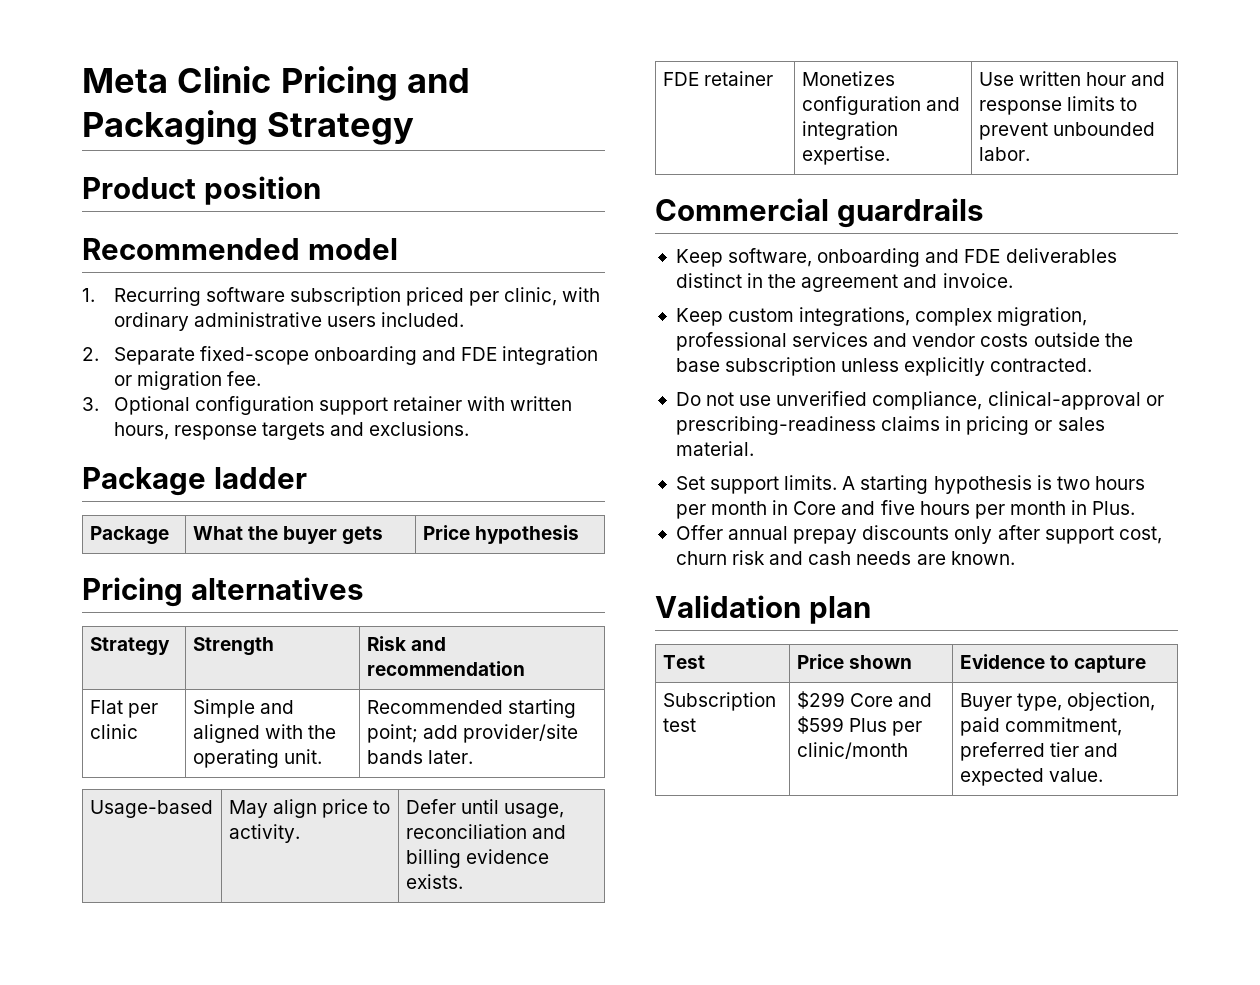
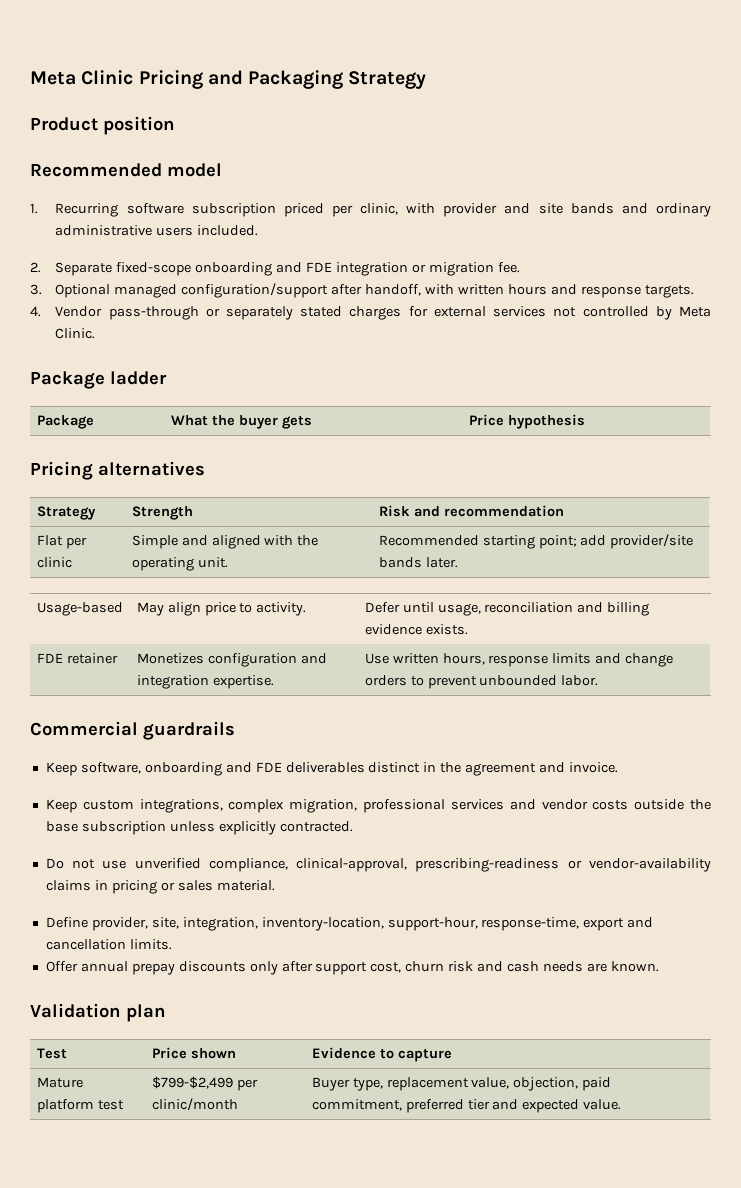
(601, 294) none -> [443,203,648,217] provider and site bands and
[194,396,573,415] [113,421,470,440] configuration support retainer with written hours, response targets and exclusions. -> [114,283,694,298] [30,306,711,320] [55,328,96,339] managed configuration/support after handoff, with written hours and response targets. // 4. Vendor pass-through or separately stated charges for external services not controlled by Meta Clinic.
[1086,72,1166,86] [978,96,1115,115] hour and response limits -> [442,653,674,667] [364,675,407,686] hours, response limits and change orders
[987,391,1164,410] [675,416,876,435] clinical-approval or prescribing-readiness -> [296,858,711,872] clinical-approval, prescribing-readiness or vendor-availability
[675,475,1145,494] [675,500,1136,519] Set support limits. A starting hypothesis is two hours per month in Core and five hours per month in Plus. -> [45,917,654,931] [45,939,172,950] Define provider, site, integration, inventory-location, support-hour, response-time, export and cancellation limits.
[662,692,776,711] Subscription -> [36,1077,83,1088] [36,1099,94,1113] Mature platform
[796,691,933,709] [796,716,887,734] $299 Core and $599 Plus -> [151,1076,233,1089] $799-$2,499
(1062, 702) none -> [386,1077,510,1091] replacement value,

